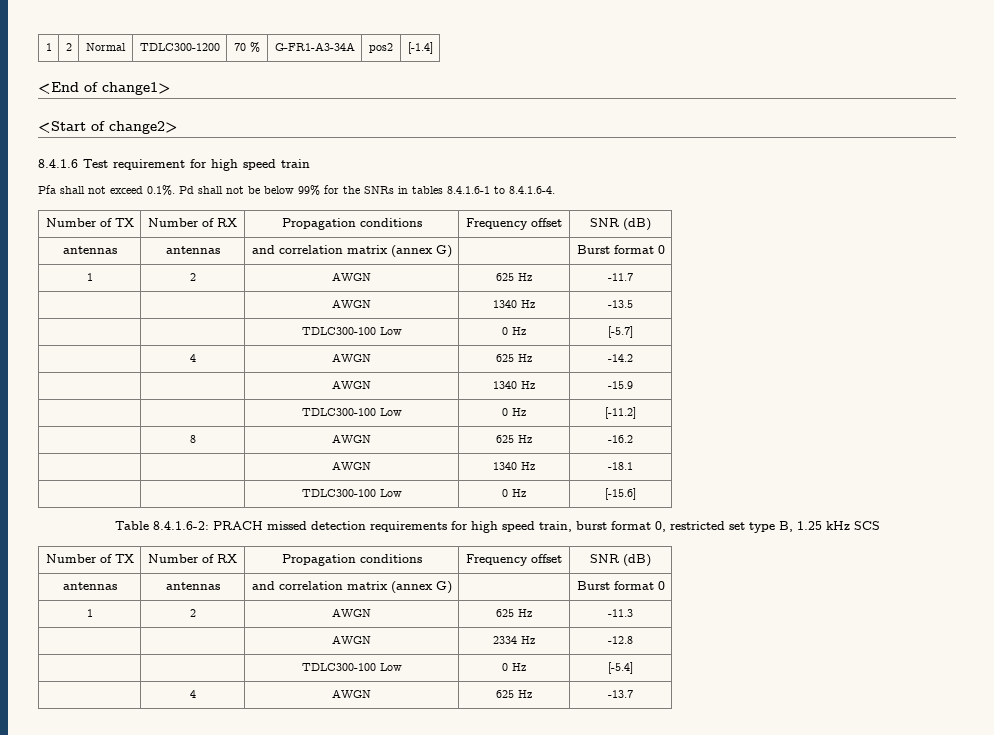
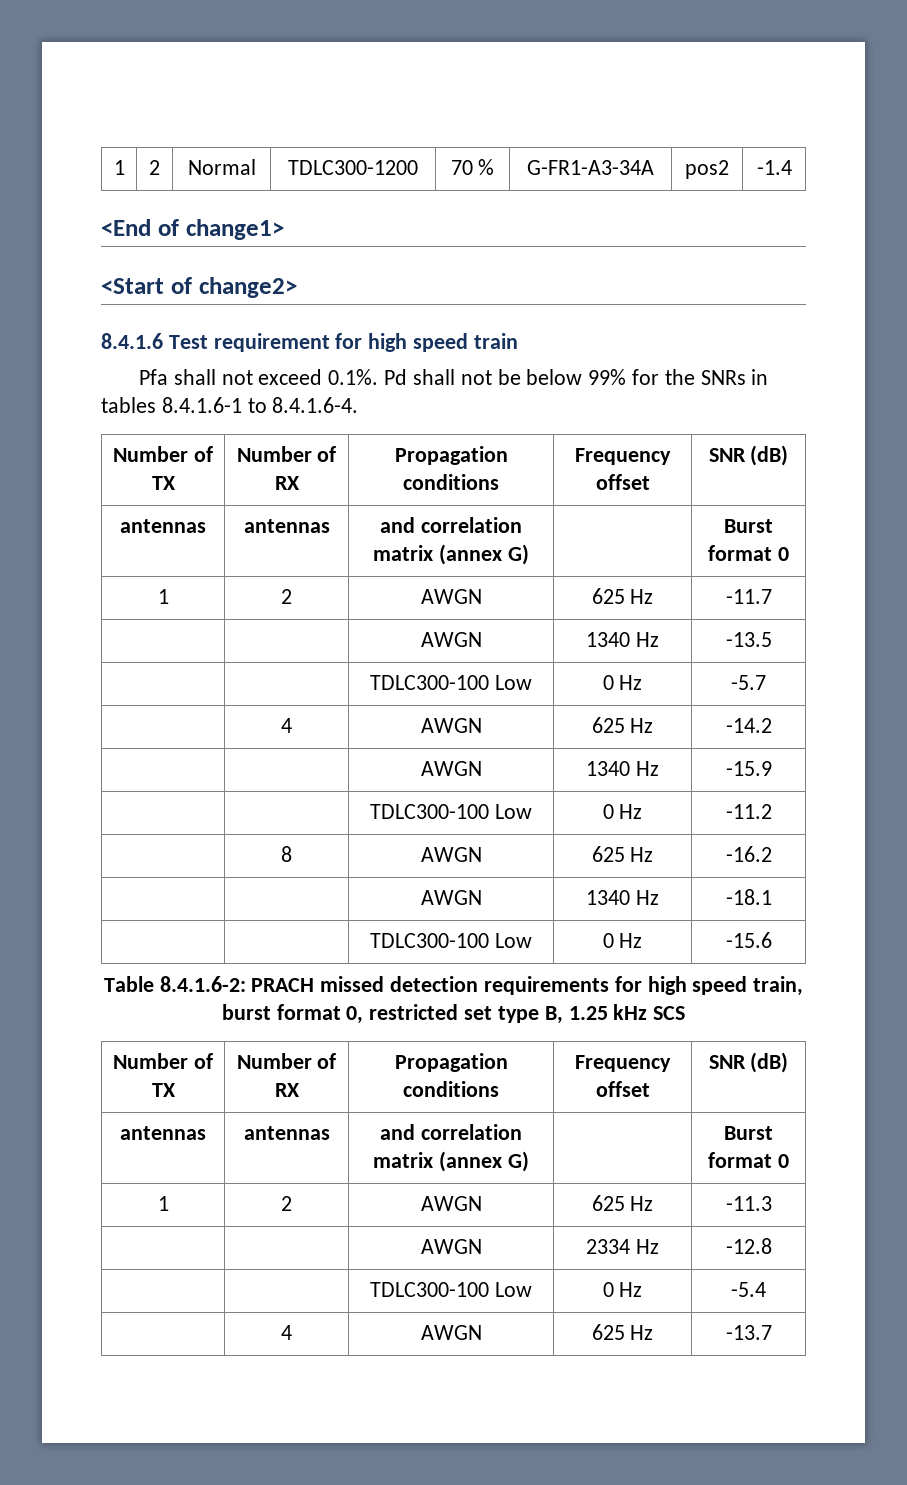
[407,42,433,54] [-1.4] -> [756,160,792,175] -1.4
[608,326,633,338] [-5.7] -> [731,675,766,690] -5.7
[605,407,636,419] [-11.2] -> [725,804,772,819] -11.2
[605,488,636,500] [-15.6] -> [725,932,772,948] -15.6
[608,662,633,674] [-5.4] -> [731,1282,766,1297] -5.4

